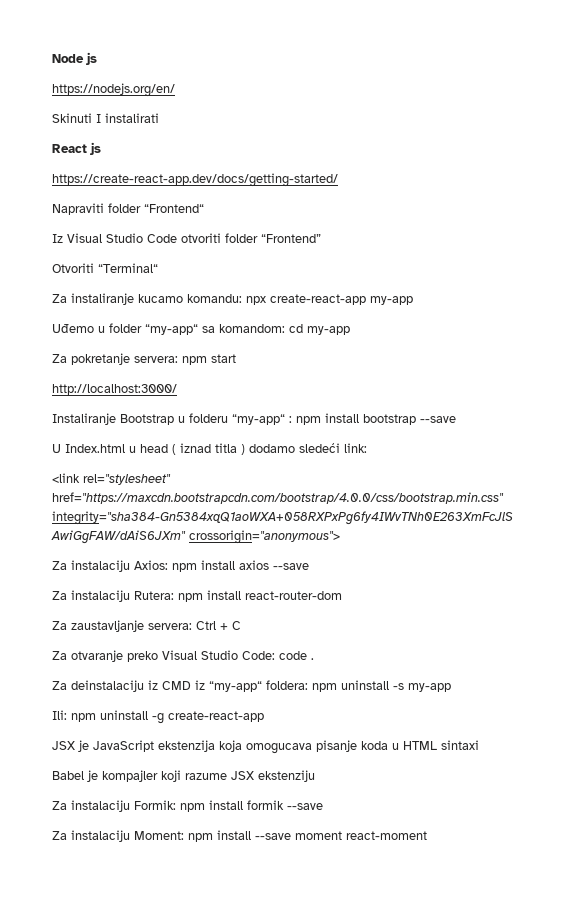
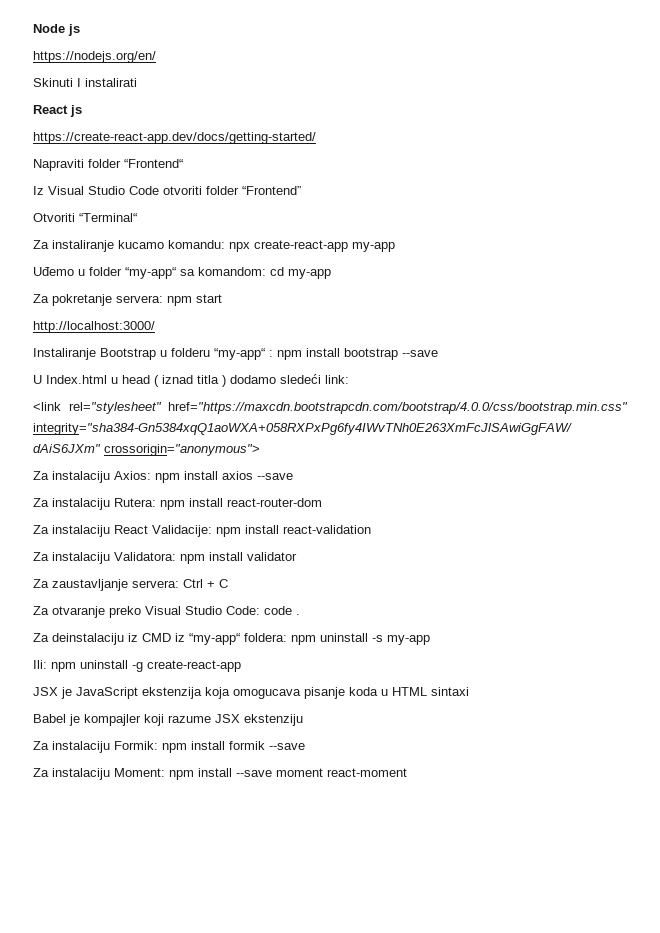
(342, 595) none -> [33,525,371,537] [33,552,297,564] // Za instalaciju React Validacije: npm install react-validation // Za instalaciju Validatora: npm install validator

